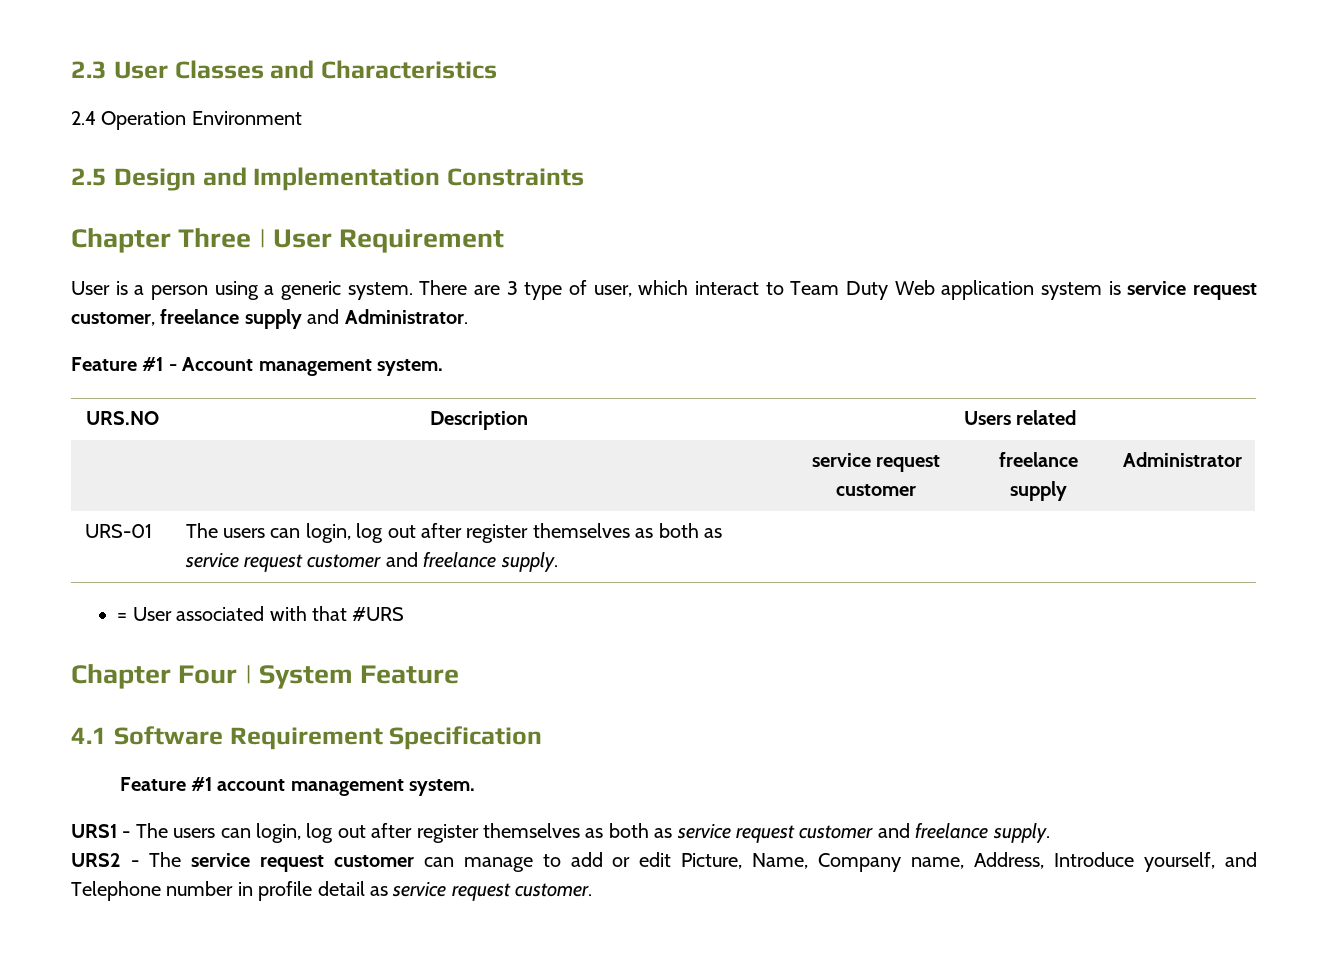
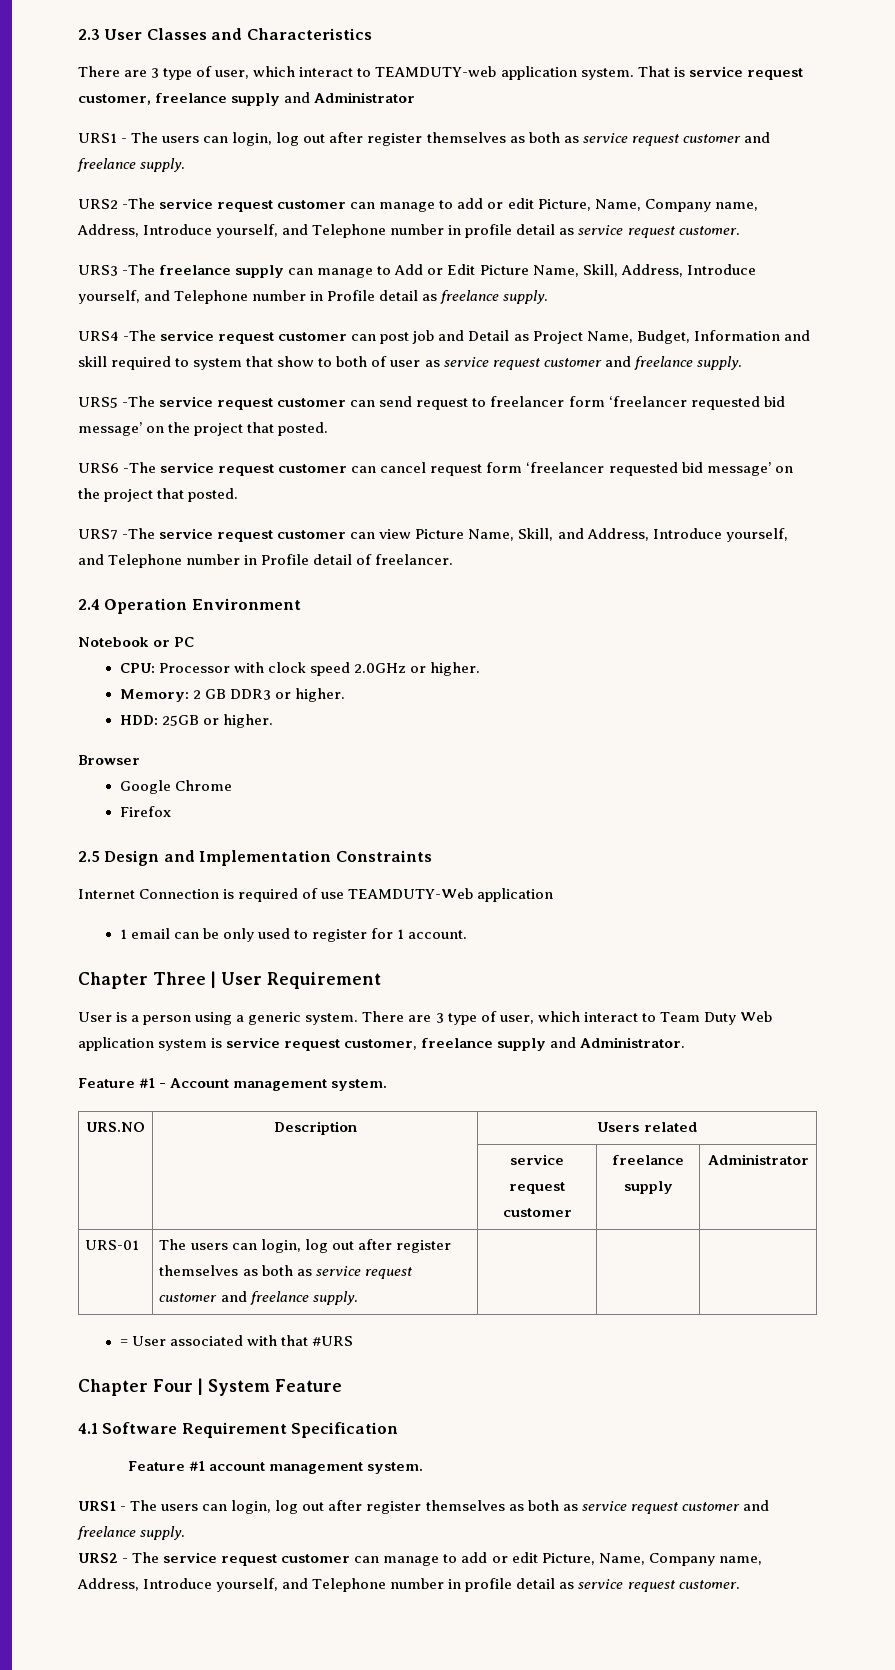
[71,111,302,130] 2.4 Operation Environment -> [78,66,803,80] [78,92,416,106] [78,132,770,146] [77,158,186,172] [78,198,758,212] [77,224,740,238] [78,264,756,278] [78,290,549,304] [78,330,810,344] [78,356,742,370] [78,396,785,410] [78,422,329,436] [78,462,793,476] [78,488,239,502] [78,528,788,542] [78,554,454,568] [78,598,301,614] [78,637,195,647] [119,662,480,676] [119,688,345,702] [119,714,273,728] [78,755,140,765] [119,780,232,794] [119,806,171,817] There are 3 type of user, which interact to TEAMDUTY-web application system. That is service request customer, freelance supply and Administrator // URS1 - The users can login, log out after register themselves as both as service request customer and freelance supply. // URS2 -The service request customer can manage to add or edit Picture, Name, Company name, Address, Introduce yourself, and Telephone number in profile detail as service request customer. // URS3 -The freelance supply can manage to Add or Edit Picture Name, Skill, Address, Introduce yourself, and Telephone number in Profile detail as freelance supply. // URS4 -The service request customer can post job and Detail as Project Name, Budget, Information and skill required to system that show to both of user as service request customer and freelance supply. // URS5 -The service request customer can send request to freelancer form ‘freelancer requested bid message’ on the project that posted. // URS6 -The service request customer can cancel request form ‘freelancer requested bid message’ on the project that posted. // URS7 -The service request customer can view Picture Name, Skill, and Address, Introduce yourself, and Telephone number in Profile detail of freelancer. // 2.4 Operation Environment // Notebook or PC // CPU: Processor with clock speed 2.0GHz or higher. // Memory: 2 GB DDR3 or higher. // HDD: 25GB or higher. // Browser // Google Chrome // Firefox
(584, 177) none -> [78,888,554,902] [119,928,468,942] // Internet Connection is required of use TEAMDUTY-Web application // 1 email can be only used to register for 1 account.

